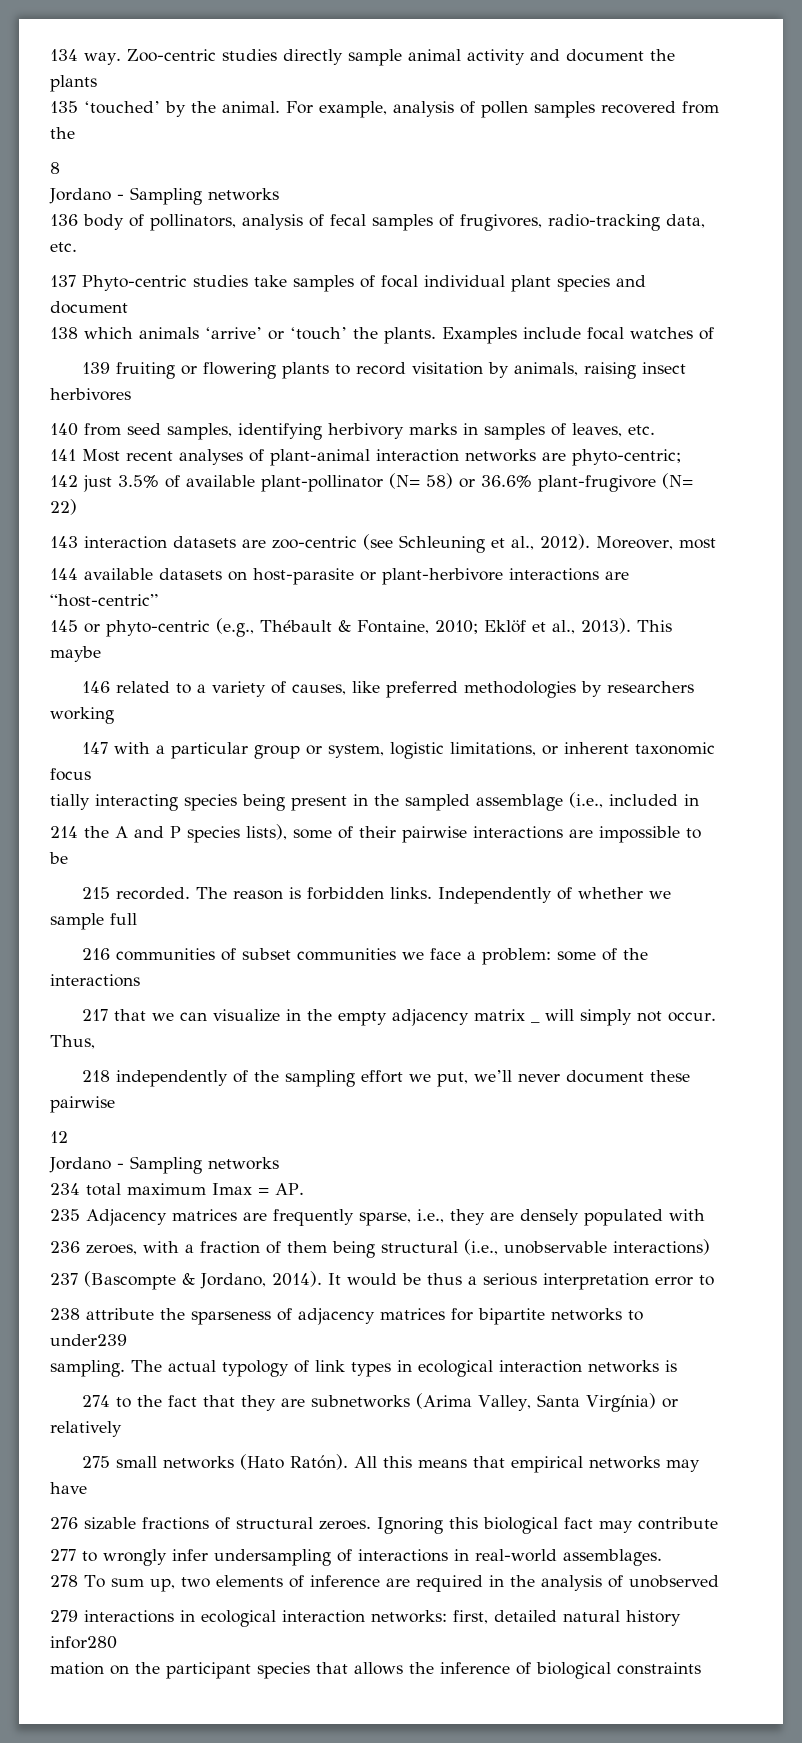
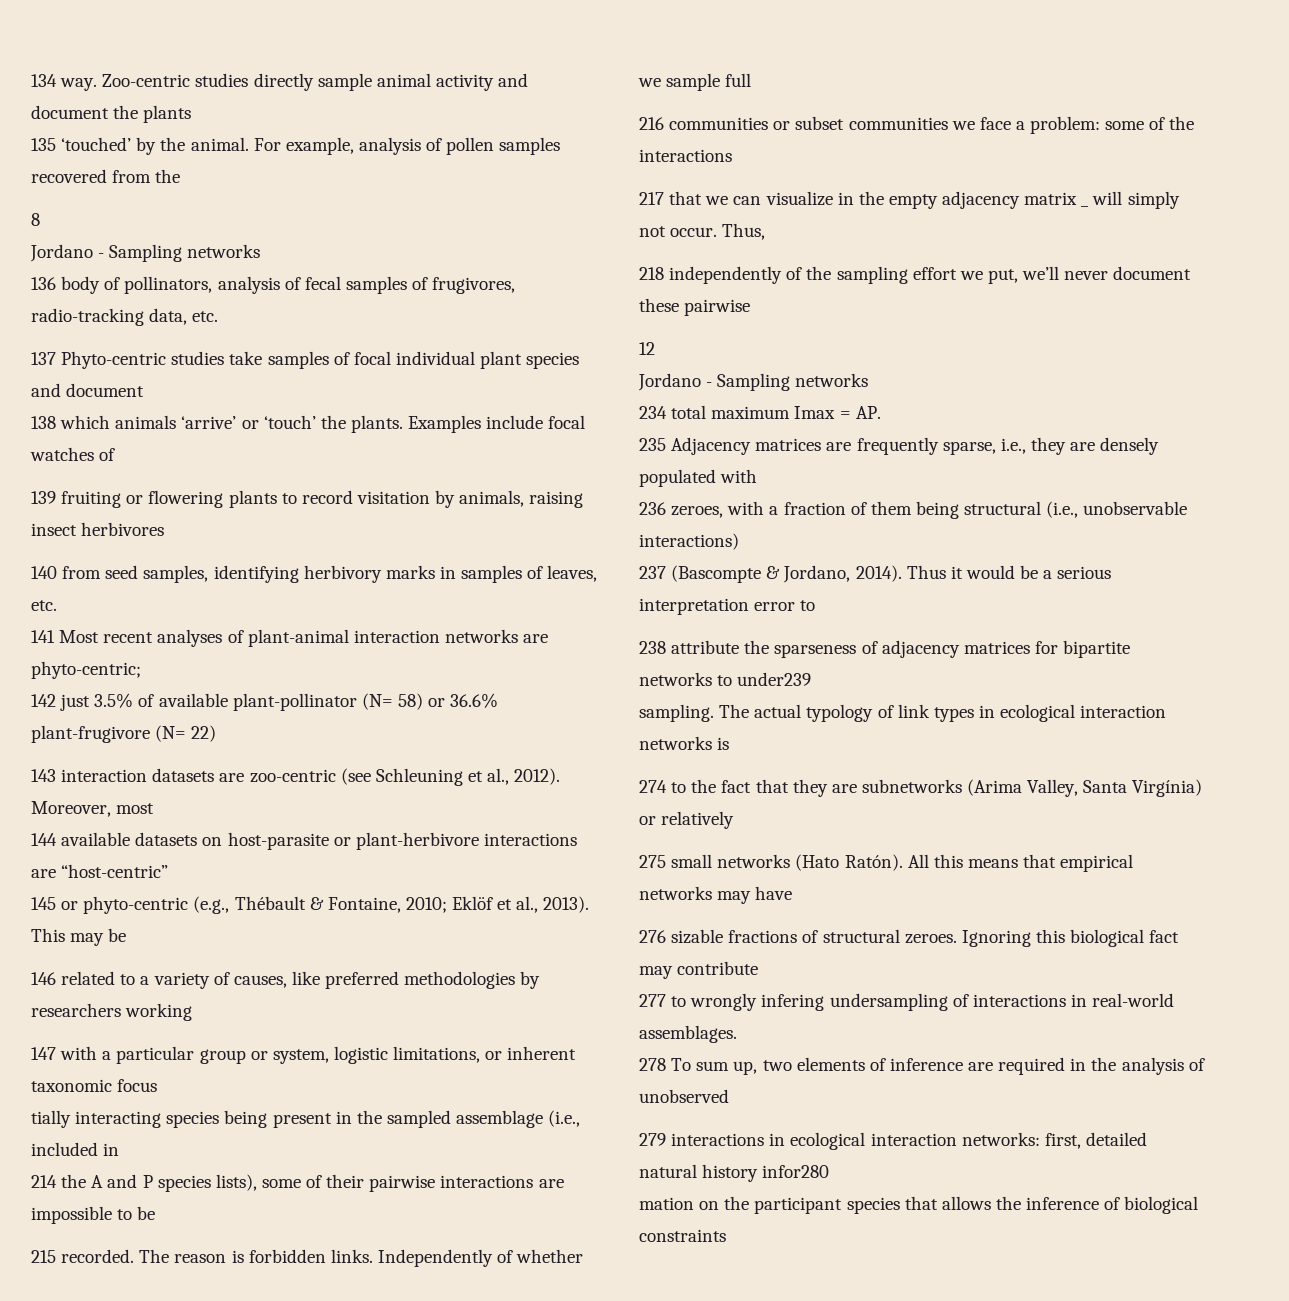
[50,646,101,662] maybe -> [70,928,127,946] may be
[221,948,237,961] of -> [773,121,791,130] or
[328,1273,341,1285] It -> [906,565,963,579] Thus it
[427,1273,462,1285] thus -> (1039, 572) none
[172,1549,208,1561] infer -> [761,994,825,1011] infering

